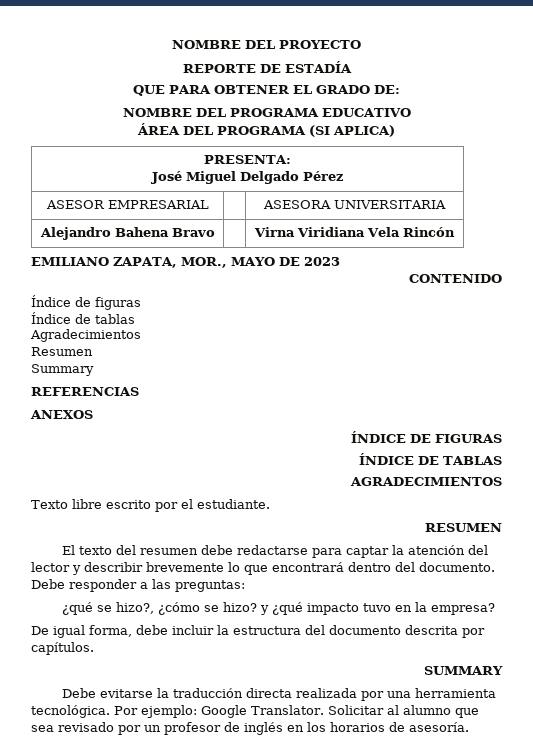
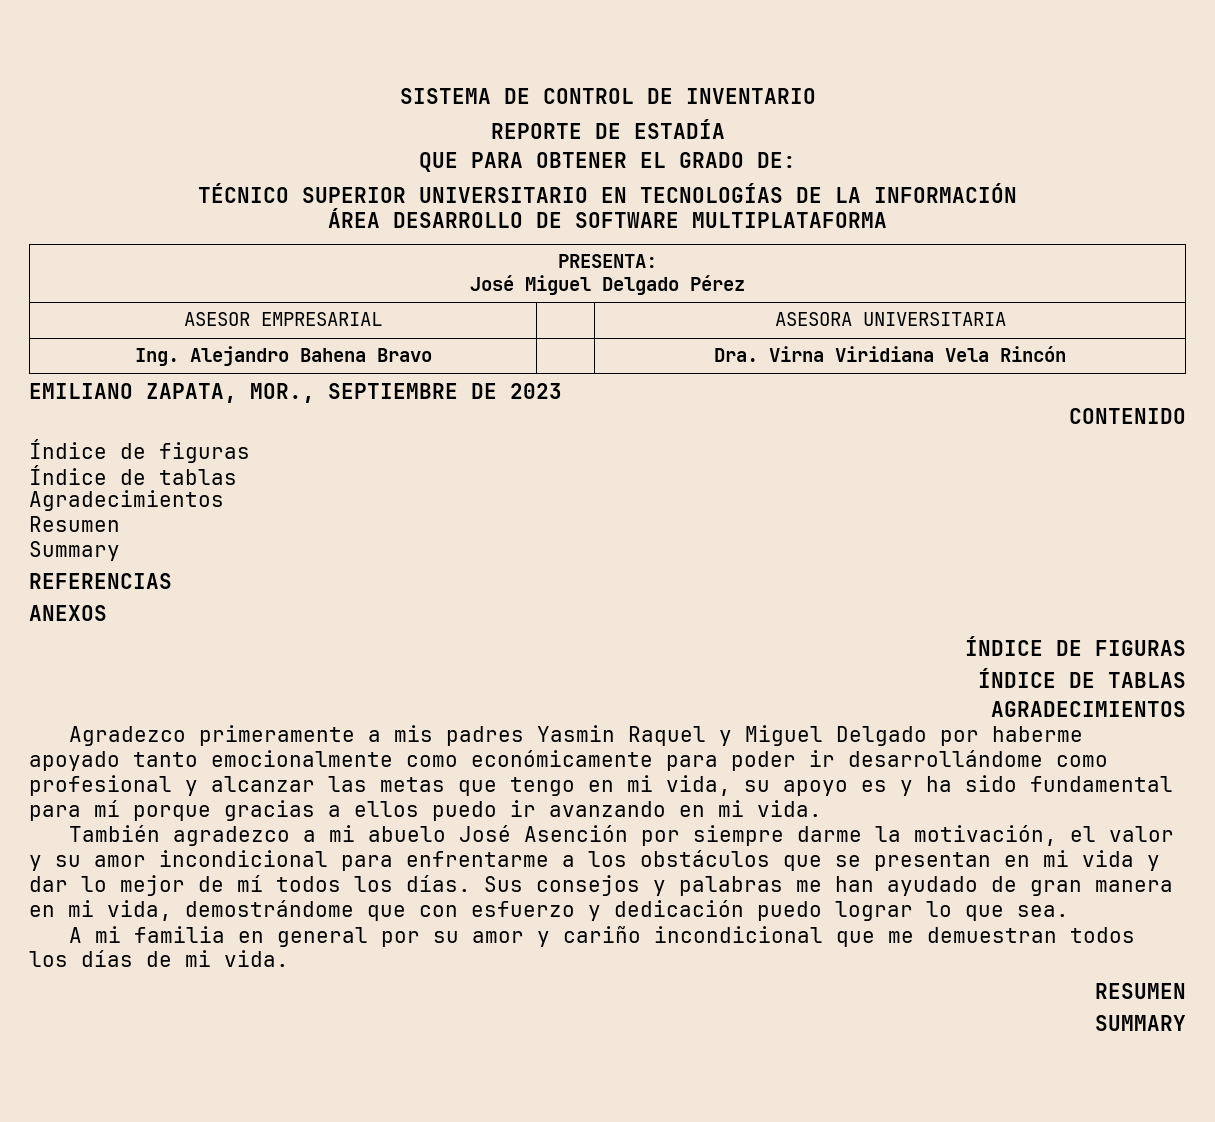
[172,40,361,49] NOMBRE DEL PROYECTO -> [399,88,816,104] SISTEMA DE CONTROL DE INVENTARIO
[122,108,411,117] [137,123,395,137] NOMBRE DEL PROGRAMA EDUCATIVO // ÁREA DEL PROGRAMA (SI APLICA) -> [198,183,1017,203] [328,208,887,228] TÉCNICO SUPERIOR UNIVERSITARIO EN TECNOLOGÍAS DE LA INFORMACIÓN // ÁREA DESARROLLO DE SOFTWARE MULTIPLATAFORMA
(446, 204) none -> [134,348,179,366] Ing.
(215, 232) none -> [714,348,758,362] Dra.
[231,257,275,266] MAYO -> [328,383,458,399] SEPTIEMBRE
[31,499,270,512] [425,523,502,532] [61,545,488,558] [31,562,495,575] [31,579,245,592] [61,602,495,615] [31,625,485,638] [31,642,94,655] [424,666,503,675] [61,688,496,701] [31,705,479,718] [31,722,469,735] Texto libre escrito por el estudiante. // RESUMEN // El texto del resumen debe redactarse para captar la atención del lector y describir brevemente lo que encontrará dentro del documento. Debe responder a las preguntas: // ¿qué se hizo?, ¿cómo se hizo? y ¿qué impacto tuvo en la empresa? // De igual forma, debe incluir la estructura del documento descrita por capítulos. // SUMMARY // Debe evitarse la traducción directa realizada por una herramienta tecnológica. Por ejemplo: Google Translator. Solicitar al alumno que sea revisado por un profesor de inglés en los horarios de asesoría. -> [69,725,1084,746] [29,750,1108,771] [29,775,1173,796] [29,800,822,821] [69,825,1175,846] [29,850,1160,871] [29,875,1173,896] [29,900,1069,921] [69,925,1136,947] [29,950,289,967] [1095,983,1186,999] [1095,1015,1186,1031] Agradezco primeramente a mis padres Yasmin Raquel y Miguel Delgado por haberme apoyado tanto emocionalmente como económicamente para poder ir desarrollándome como profesional y alcanzar las metas que tengo en mi vida, su apoyo es y ha sido fundamental para mí porque gracias a ellos puedo ir avanzando en mi vida. // También agradezco a mi abuelo José Asención por siempre darme la motivación, el valor y su amor incondicional para enfrentarme a los obstáculos que se presentan en mi vida y dar lo mejor de mí todos los días. Sus consejos y palabras me han ayudado de gran manera en mi vida, demostrándome que con esfuerzo y dedicación puedo lograr lo que sea. // A mi familia en general por su amor y cariño incondicional que me demuestran todos los días de mi vida. // RESUMEN // SUMMARY

